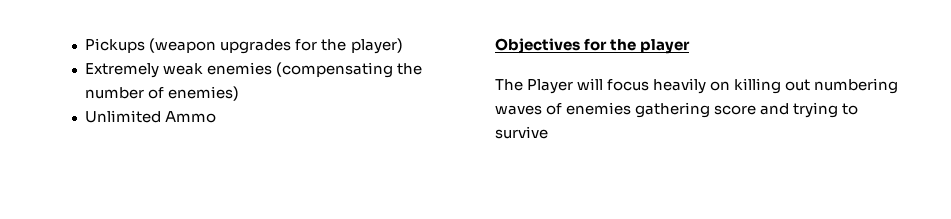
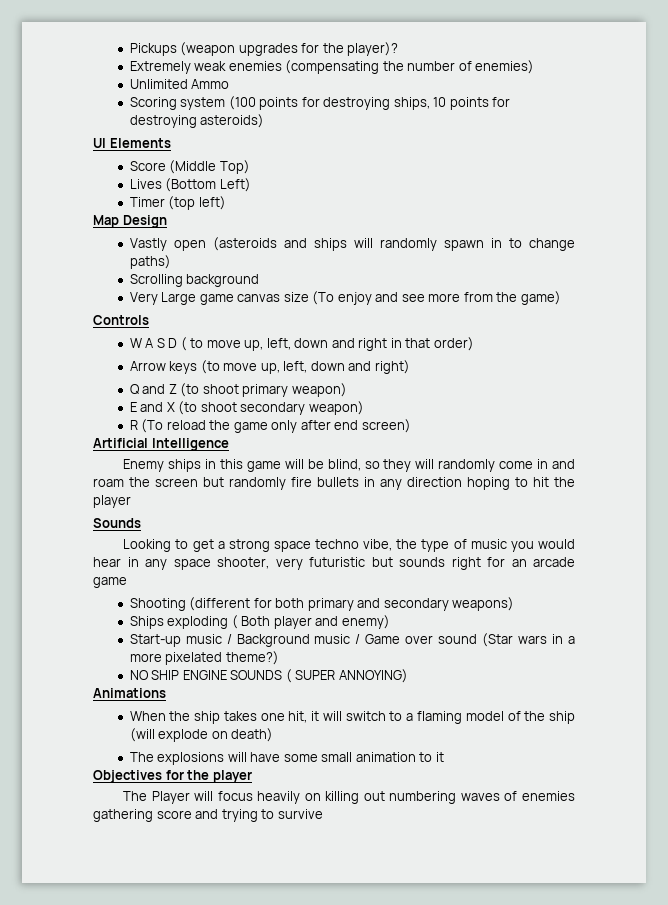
[350,38,403,54] player) -> [347,42,399,56] player)?
(217, 117) none -> [129,96,511,110] [129,114,265,128] [93,138,171,148] [129,160,250,174] [129,178,251,192] [129,196,226,210] [93,215,167,228] [129,237,576,251] [129,255,171,269] [129,274,260,287] [129,291,561,305] [93,315,149,325] [129,337,474,351] [129,360,410,374] [129,383,347,397] [129,401,364,415] [129,419,411,433] [93,438,229,451] [123,459,576,472] [93,477,575,490] [93,495,131,508] [93,518,141,528] [123,539,575,552] [93,557,575,570] [93,577,127,588] [129,597,515,611] [129,615,390,629] [129,633,575,647] [129,651,279,665] [129,669,408,683] [93,688,166,698] [129,711,575,724] [129,728,274,742] [129,752,444,765] // Scoring system (100 points for destroying ships, 10 points for destroying asteroids) // UI Elements // Score (Middle Top) // Lives (Bottom Left) // Timer (top left) // Map Design // Vastly open (asteroids and ships will randomly spawn in to change paths) // Scrolling background // Very Large game canvas size (To enjoy and see more from the game) // Controls // W A S D ( to move up, left, down and right in that order) // Arrow keys (to move up, left, down and right) // Q and Z (to shoot primary weapon) // E and X (to shoot secondary weapon) // R (To reload the game only after end screen) // Artificial Intelligence // Enemy ships in this game will be blind, so they will randomly come in and roam the screen but randomly fire bullets in any direction hoping to hit the player // Sounds // Looking to get a strong space techno vibe, the type of music you would hear in any space shooter, very futuristic but sounds right for an arcade game // Shooting (different for both primary and secondary weapons) // Ships exploding ( Both player and enemy) // Start-up music / Background music / Game over sound (Star wars in a more pixelated theme?) // NO SHIP ENGINE SOUNDS ( SUPER ANNOYING) // Animations // When the ship takes one hit, it will switch to a flaming model of the ship (will explode on death) // The explosions will have some small animation to it

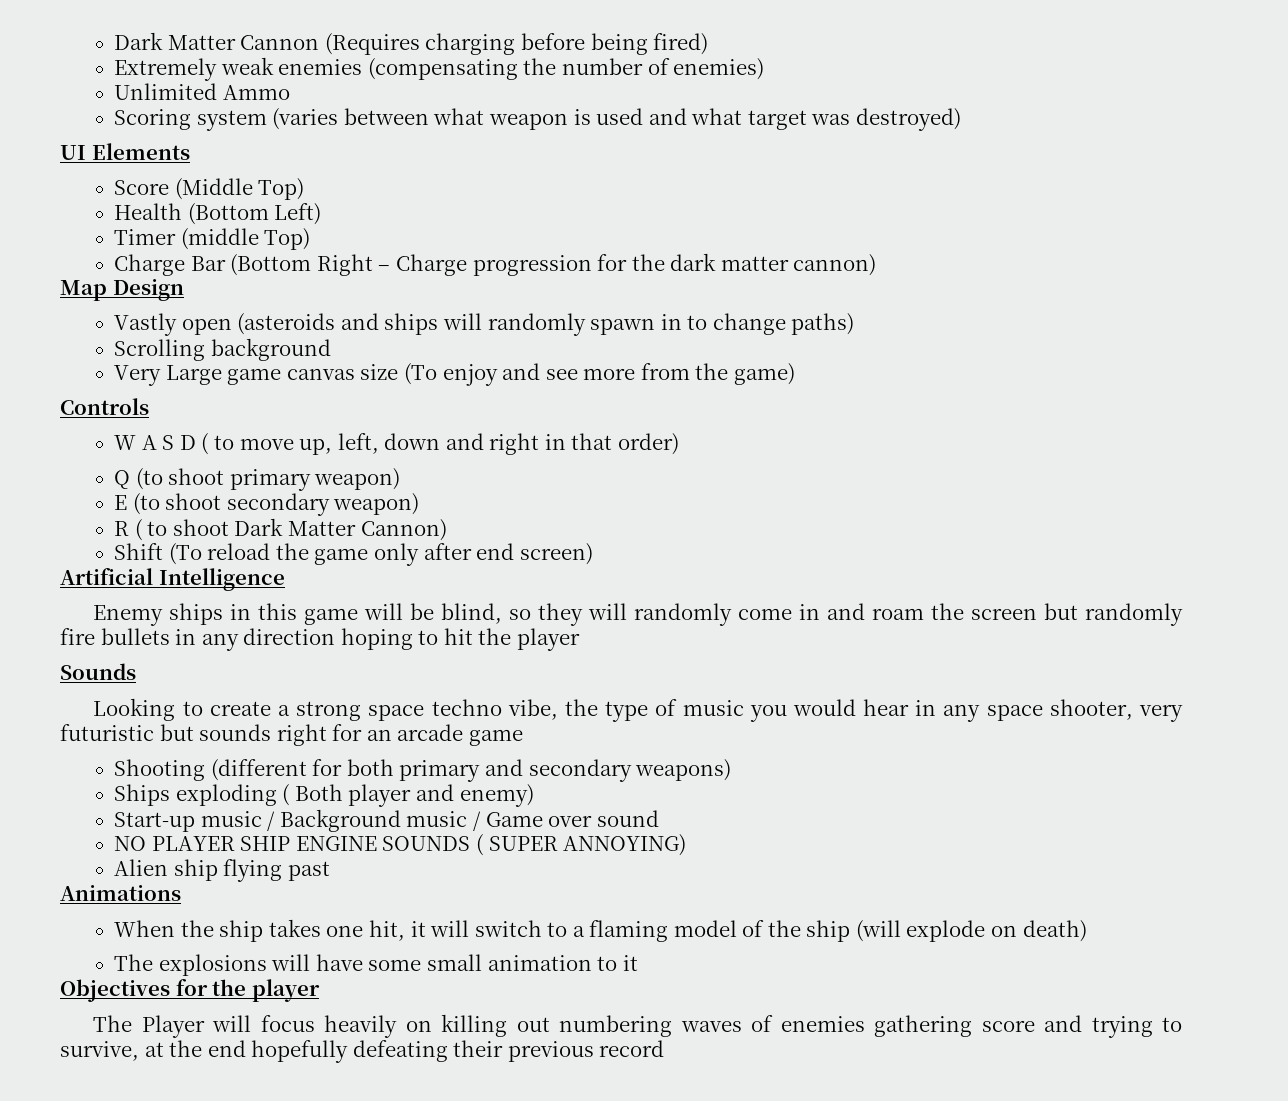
[129,42,399,56] Pickups (weapon upgrades for the player)? -> [114,32,709,55] Dark Matter Cannon (Requires charging before being fired)
[228,96,511,110] [129,114,265,128] (100 points for destroying ships, 10 points for destroying asteroids) -> [272,108,961,131] (varies between what weapon is used and what target was destroyed)
[129,179,162,189] Lives -> [114,203,183,220] Health
[168,196,226,210] (top left) -> [180,228,311,250] [114,253,877,276] (middle Top) // Charge Bar (Bottom Right – Charge progression for the dark matter cannon)
[129,360,410,374] // Arrow keys (to move up, left, down and right) -> (679, 444) none
[142,384,177,394] and Z -> (131, 479) none
[140,402,175,412] and X -> (128, 502) none
(138, 425) none -> [134,518,447,541] [114,543,164,560] ( to shoot Dark Matter Cannon) // Shift
[192,539,214,552] get -> [209,701,271,716] create
[482,633,575,647] [129,651,279,665] (Star wars in a more pixelated theme?) -> (659, 818) none
(149, 675) none -> [151,836,235,851] PLAYER
(408, 676) none -> [114,859,330,882] // Alien ship flying past
[277,809,323,819] survive -> [60,1040,665,1063] survive, at the end hopefully defeating their previous record

